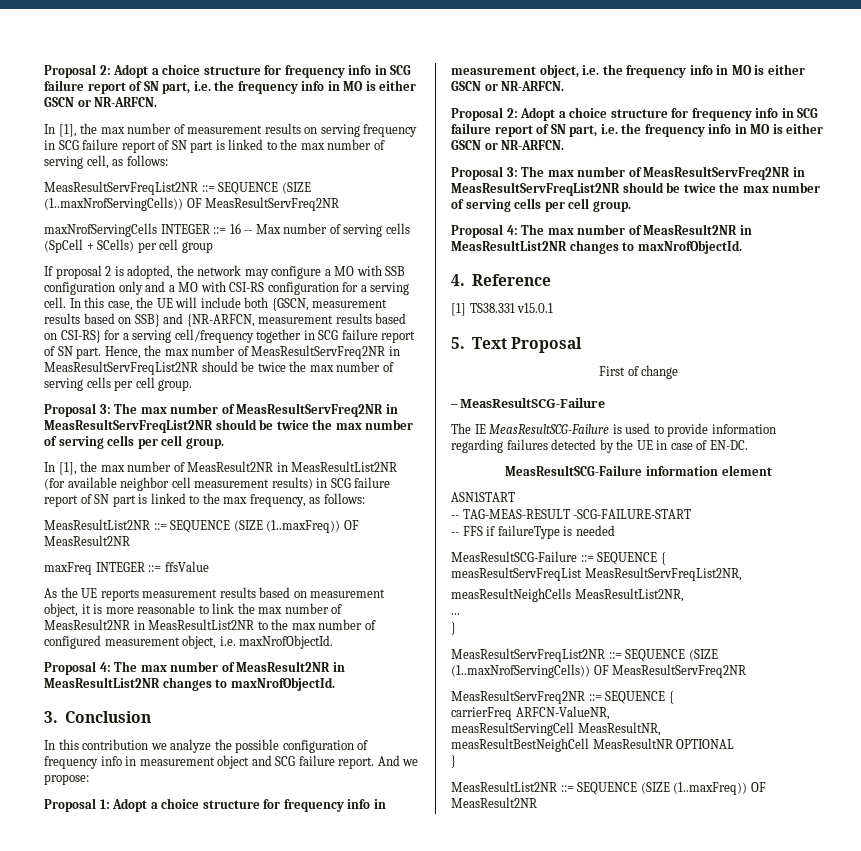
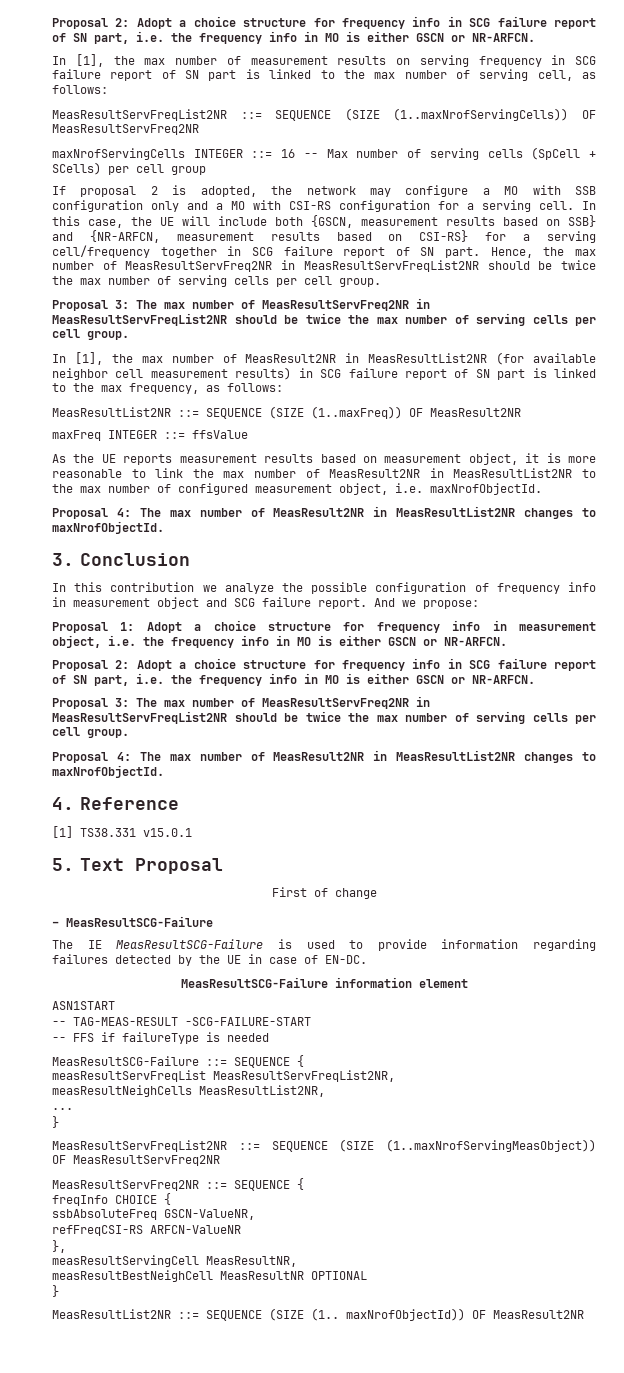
[451,664,590,678] (1..maxNrofServingCells)) -> [386,1139,596,1152] (1..maxNrofServingMeasObject))
[451,706,610,720] carrierFreq ARFCN-ValueNR, -> [52,1193,171,1206] [52,1209,255,1220] [52,1225,241,1236] [52,1240,66,1253] freqInfo CHOICE { // ssbAbsoluteFreq GSCN-ValueNR, // refFreqCSI-RS ARFCN-ValueNR // },
[673,782,748,795] (1..maxFreq)) -> [311,1308,465,1321] (1.. maxNrofObjectId))

